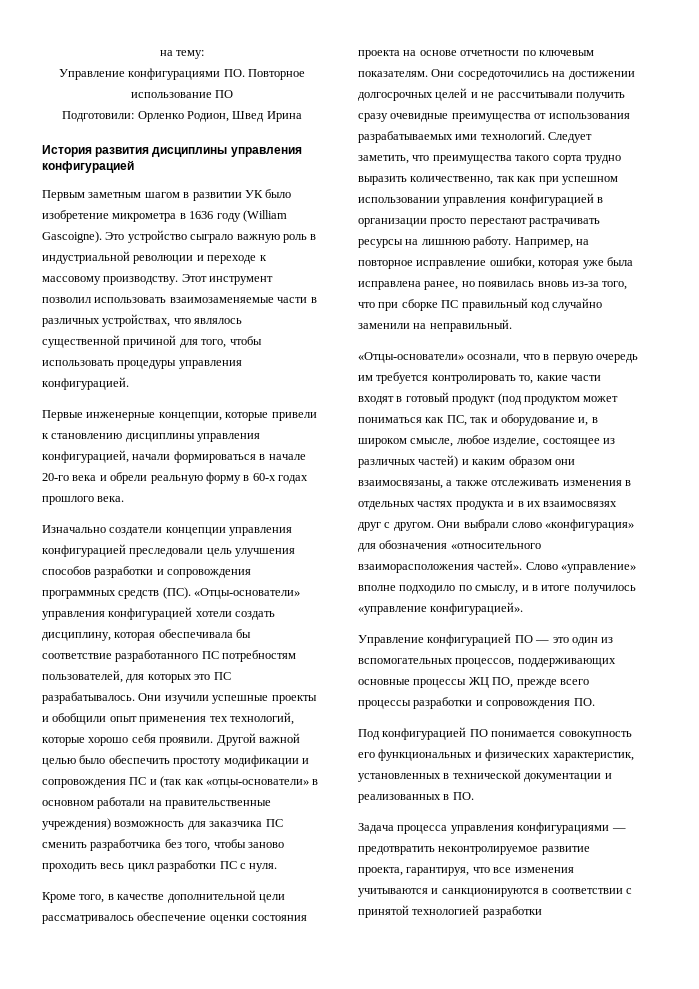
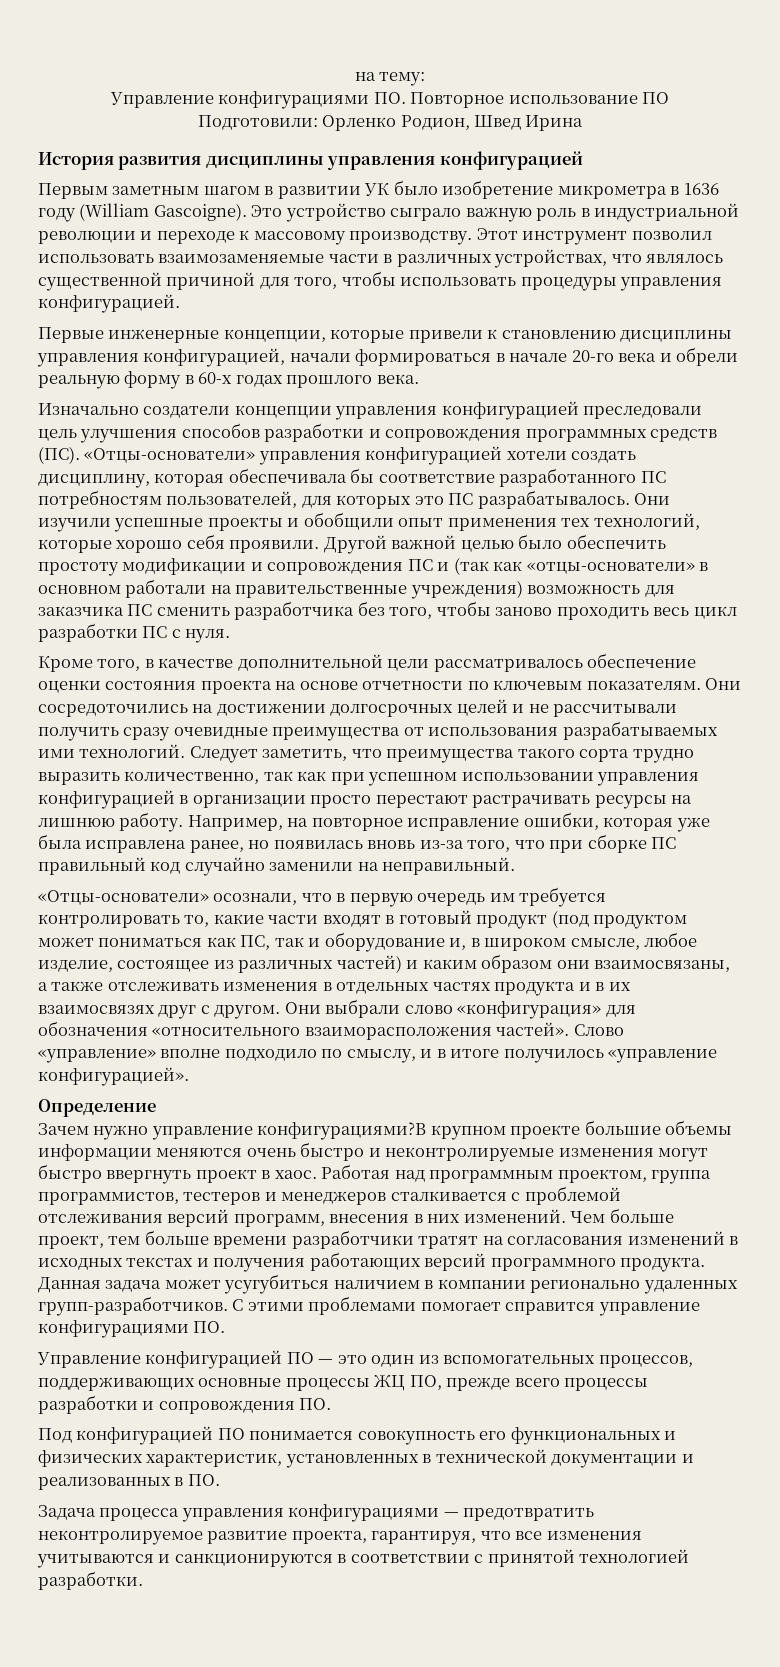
(524, 608) none -> [38,1099,156,1117] [38,1120,733,1140] [38,1142,709,1162] [38,1164,712,1184] [38,1186,621,1205] [38,1208,674,1227] [38,1230,739,1249] [38,1252,706,1272] [38,1274,738,1294] [38,1296,700,1316] [38,1320,226,1338] // Определение // Зачем нужно управление конфигурациями?В крупном проекте большие объемы информации меняются очень быстро и неконтролируемые изменения могут быстро ввергнуть проект в хаос. Работая над программным проектом, группа программистов, тестеров и менеджеров сталкивается с проблемой отслеживания версий программ, внесения в них изменений. Чем больше проект, тем больше времени разработчики тратят на согласования изменений в исходных текстах и получения работающих версий программного продукта. Данная задача может усугубиться наличием в компании регионально удаленных групп-разработчиков. С этими проблемами помогает справится управление конфигурациями ПО.
[482,906,542,918] разработки -> [38,1571,143,1590] разработки.

